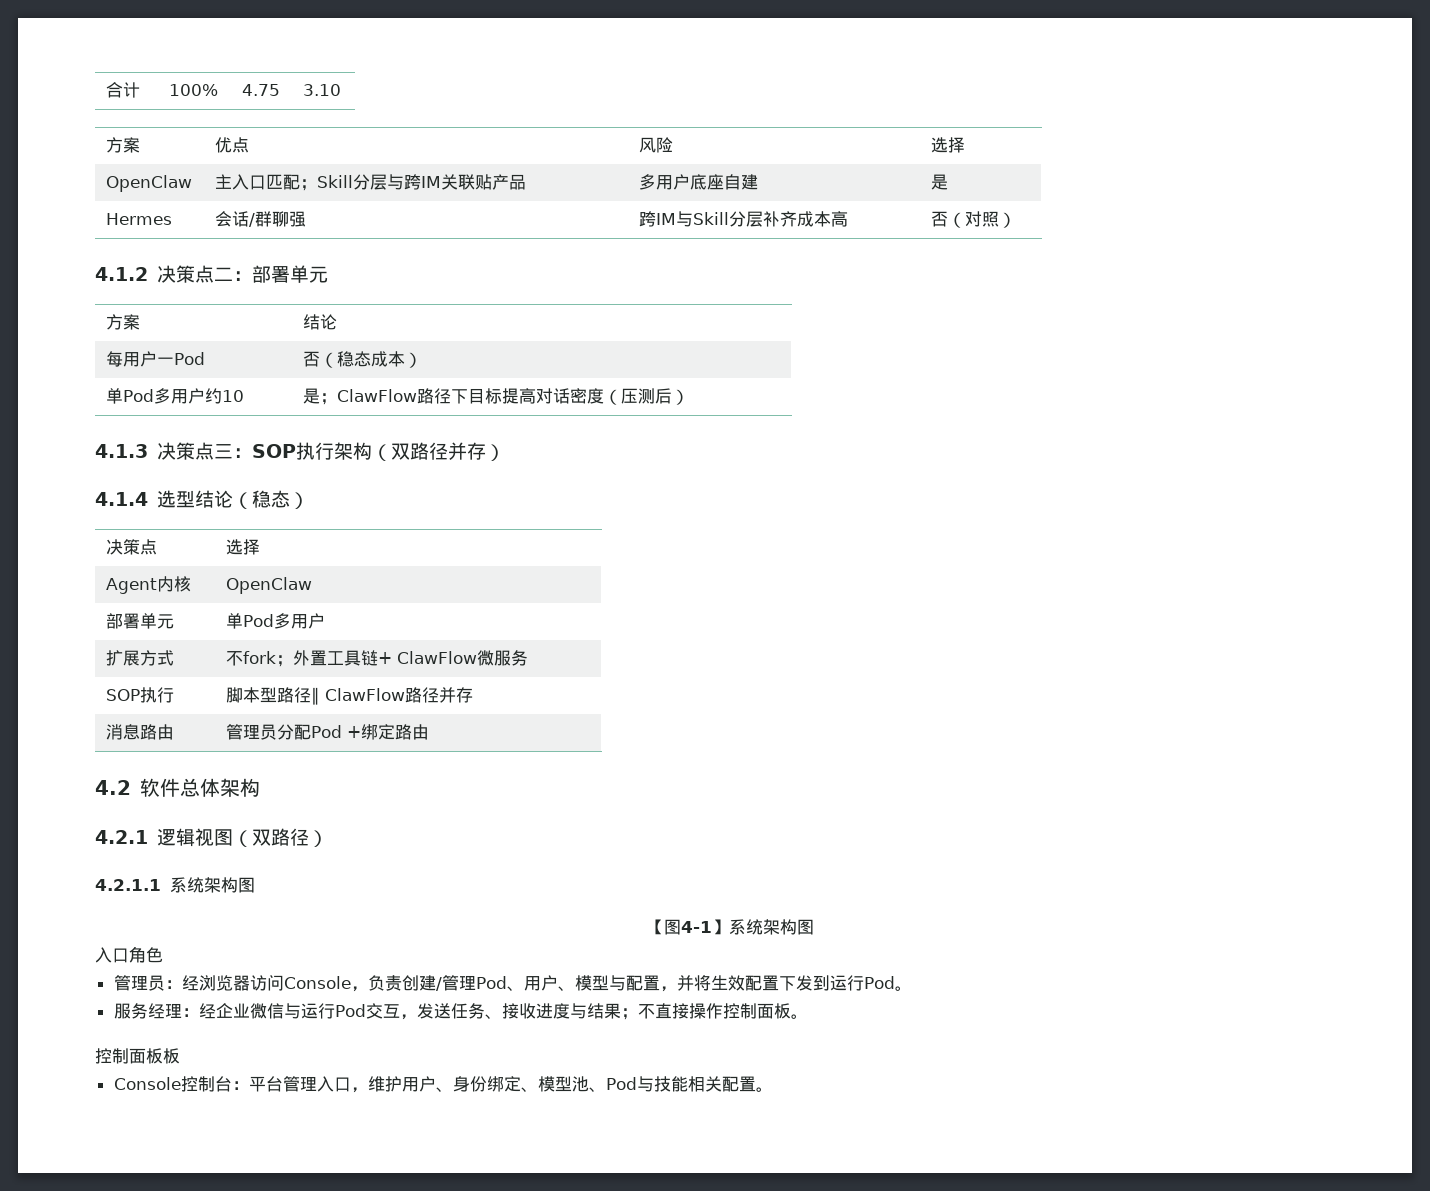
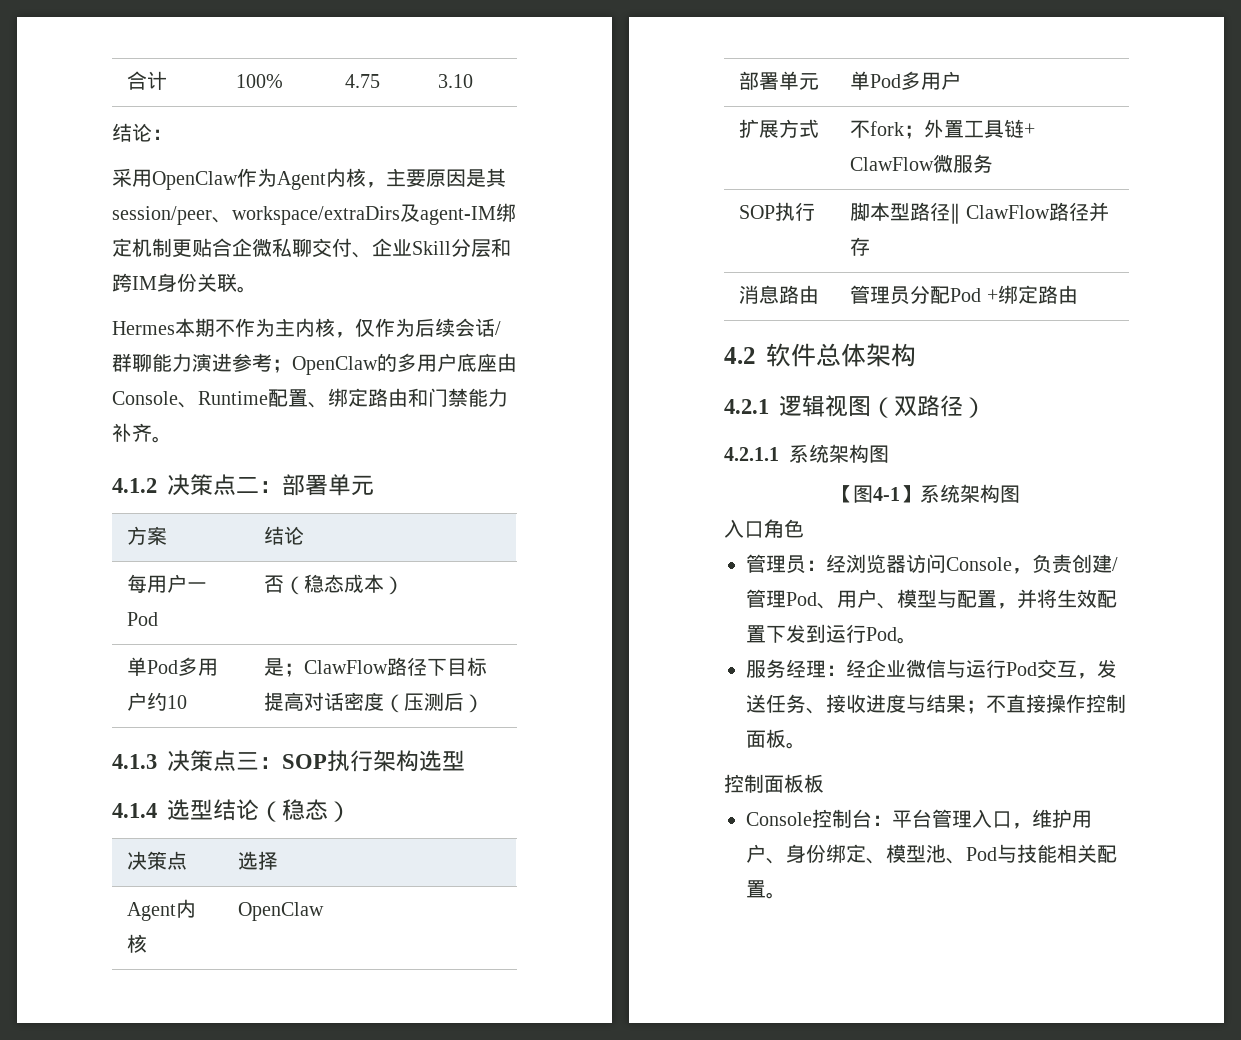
[106,137,141,153] [215,137,250,153] [639,137,674,153] [931,137,966,153] [106,175,193,192] [215,174,527,191] [639,174,759,190] [931,174,949,190] [106,213,173,225] [215,211,307,227] [639,211,849,227] [931,211,1017,228] // 方案 | 优点 | 风险 | 选择 // OpenClaw | 主入口匹配；Skill分层与跨IM关联贴产品 | 多用户底座自建 | 是 // Hermes | 会话/群聊强 | 跨IM与Skill分层补齐成本高 | 否（对照） -> [112,123,172,142] [112,168,506,190] [112,203,516,225] [112,238,511,258] [112,273,257,293] [112,318,501,338] [112,353,517,375] [112,388,508,408] [112,423,172,443] // 结论： // 采用OpenClaw作为Agent内核，主要原因是其session/peer、workspace/extraDirs及agent-IM绑定机制更贴合企微私聊交付、企业Skill分层和跨IM身份关联。 // Hermes本期不作为主内核，仅作为后续会话/群聊能力演进参考；OpenClaw的多用户底座由Console、Runtime配置、绑定路由和门禁能力补齐。
[371,442,505,461] （双路径并存） -> [419,750,465,771] 选型

